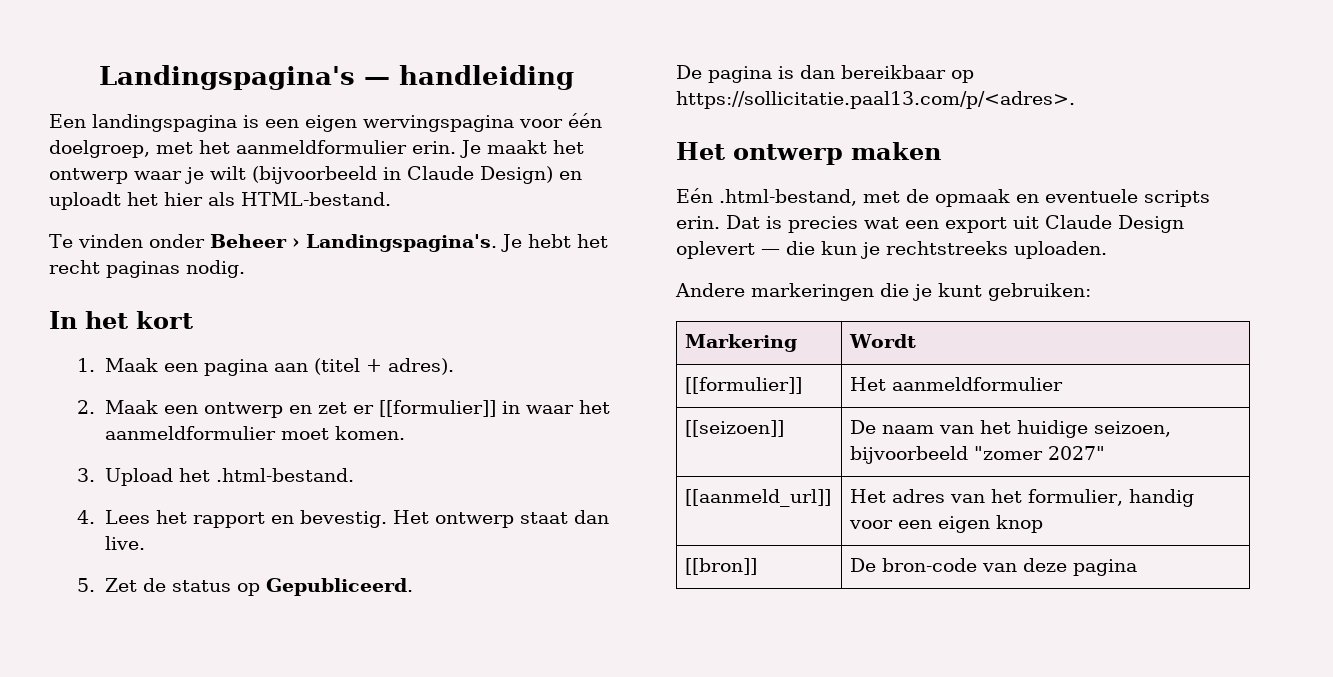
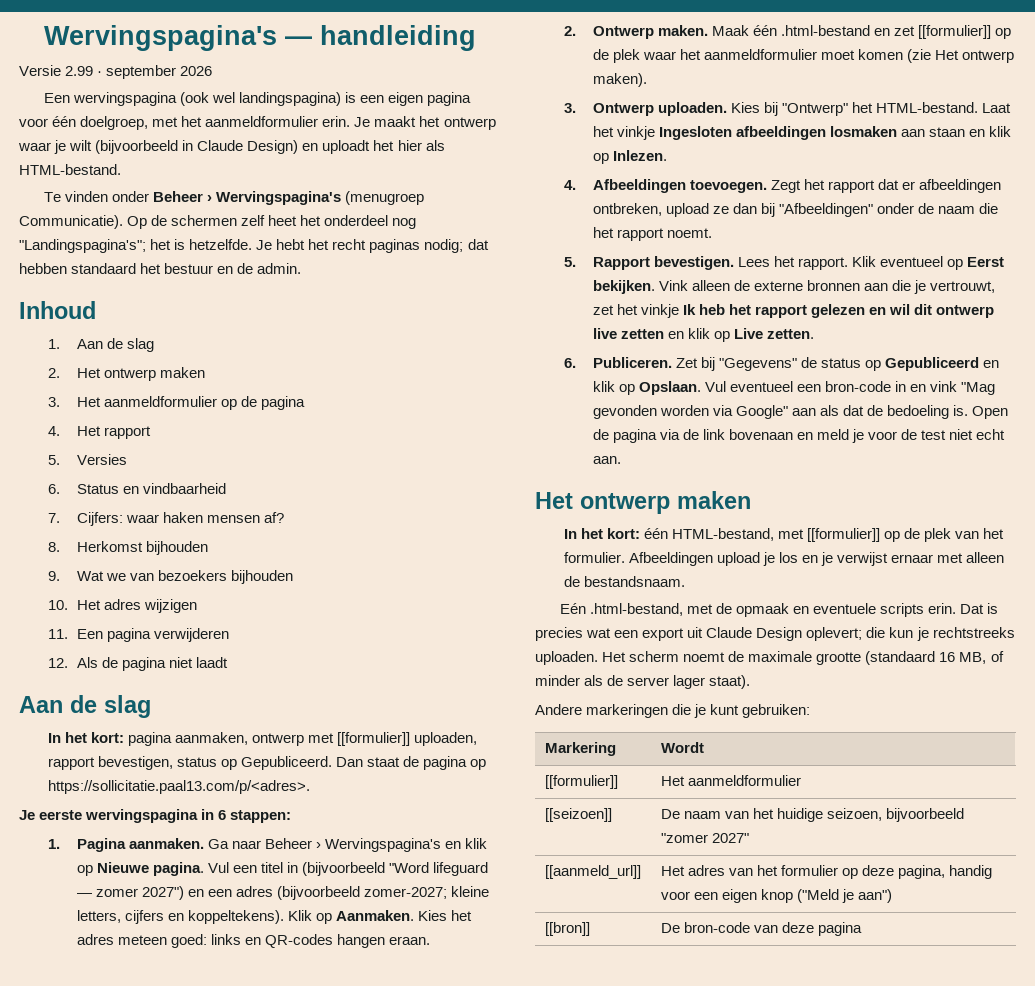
[98,65,355,90] Landingspagina's -> [43,25,277,51] Wervingspagina's
[49,114,237,132] Een landingspagina -> [19,65,213,79] [43,92,341,106] Versie 2.99 · september 2026 // Een wervingspagina (ook wel landingspagina)
[363,115,514,132] wervingspagina -> [427,92,472,106] pagina
[305,234,497,252] Landingspagina's. -> [216,191,425,205] [19,215,417,229] [19,239,253,253] Wervingspagina's (menugroep Communicatie). Op de schermen zelf heet het onderdeel nog "Landingspagina's"; het is hetzelfde.
[186,260,245,278] [49,311,193,329] [77,358,455,376] [77,400,611,418] [105,426,406,440] [77,468,355,486] [77,510,610,528] [105,536,146,550] [77,578,414,596] [676,65,974,83] [676,91,1075,109] [676,142,941,165] nodig. // In het kort // 1. Maak een pagina aan (titel + adres). // 2. Maak een ontwerp en zet er [[formulier]] in waar het aanmeldformulier moet komen. // 3. Upload het .html-bestand. // 4. Lees het rapport en bevestig. Het ontwerp staat dan live. // 5. Zet de status op Gepubliceerd. // De pagina is dan bereikbaar op https://sollicitatie.paal13.com/p/<adres>. // Het ontwerp maken -> [424,239,489,253] [19,263,302,274] [19,301,96,319] [47,338,154,352] [47,367,205,381] [47,396,305,410] [47,426,151,439] [47,454,127,465] [47,483,226,494] [47,512,284,526] [47,541,208,555] [47,570,293,584] [47,599,197,613] [47,628,229,642] [47,657,228,671] [19,695,151,718] [47,732,478,746] [47,756,487,770] [47,780,310,794] [19,809,292,823] [47,838,488,852] [76,862,489,876] [76,886,490,900] [76,910,473,924] [76,934,431,948] [563,25,1012,39] [592,49,1015,63] [592,73,647,87] [563,102,1012,116] [592,126,1012,140] [592,150,667,164] [563,179,1002,193] [592,203,999,217] [592,227,712,241] [563,256,1005,270] [592,280,996,294] [592,304,995,318] [592,328,815,342] [563,357,1000,371] [592,381,996,395] [592,405,1009,419] [592,429,1006,443] [592,456,621,464] [535,491,751,514] [563,528,1005,542] [563,552,1005,566] [563,576,685,587] nodig; dat hebben standaard het bestuur en de admin. // Inhoud // 1. Aan de slag // 2. Het ontwerp maken // 3. Het aanmeldformulier op de pagina // 4. Het rapport // 5. Versies // 6. Status en vindbaarheid // 7. Cijfers: waar haken mensen af? // 8. Herkomst bijhouden // 9. Wat we van bezoekers bijhouden // 10. Het adres wijzigen // 11. Een pagina verwijderen // 12. Als de pagina niet laadt // Aan de slag // In het kort: pagina aanmaken, ontwerp met [[formulier]] uploaden, rapport bevestigen, status op Gepubliceerd. Dan staat de pagina op https://sollicitatie.paal13.com/p/<adres>. // Je eerste wervingspagina in 6 stappen: // 1. Pagina aanmaken. Ga naar Beheer › Wervingspagina's en klik op Nieuwe pagina. Vul een titel in (bijvoorbeeld "Word lifeguard — zomer 2027") en een adres (bijvoorbeeld zomer-2027; kleine letters, cijfers en koppeltekens). Klik op Aanmaken. Kies het adres meteen goed: links en QR-codes hangen eraan. // 2. Ontwerp maken. Maak één .html-bestand en zet [[formulier]] op de plek waar het aanmeldformulier moet komen (zie Het ontwerp maken). // 3. Ontwerp uploaden. Kies bij "Ontwerp" het HTML-bestand. Laat het vinkje Ingesloten afbeeldingen losmaken aan staan en klik op Inlezen. // 4. Afbeeldingen toevoegen. Zegt het rapport dat er afbeeldingen ontbreken, upload ze dan bij "Afbeeldingen" onder de naam die het rapport noemt. // 5. Rapport bevestigen. Lees het rapport. Klik eventueel op Eerst bekijken. Vink alleen de externe bronnen aan die je vertrouwt, zet het vinkje Ik heb het rapport gelezen en wil dit ontwerp live zetten en klik op Live zetten. // 6. Publiceren. Zet bij "Gegevens" de status op Gepubliceerd en klik op Opslaan. Vul eventueel een bron-code in en vink "Mag gevonden worden via Google" aan als dat de bedoeling is. Open de pagina via de link bovenaan en meld je voor de test niet echt aan. // Het ontwerp maken // In het kort: één HTML-bestand, met [[formulier]] op de plek van het formulier. Afbeeldingen upload je los en je verwijst ernaar met alleen de bestandsnaam.
[676,241,780,259] oplevert — -> [806,627,863,641] oplevert;
(1107, 250) none -> [602,651,1004,665] [535,675,751,689] Het scherm noemt de maximale grootte (standaard 16 MB, of minder als de server lager staat).
[1028,489,1124,506] formulier, -> [780,865,945,879] formulier op deze pagina,
(1044, 524) none -> [796,889,892,903] ("Meld je aan")

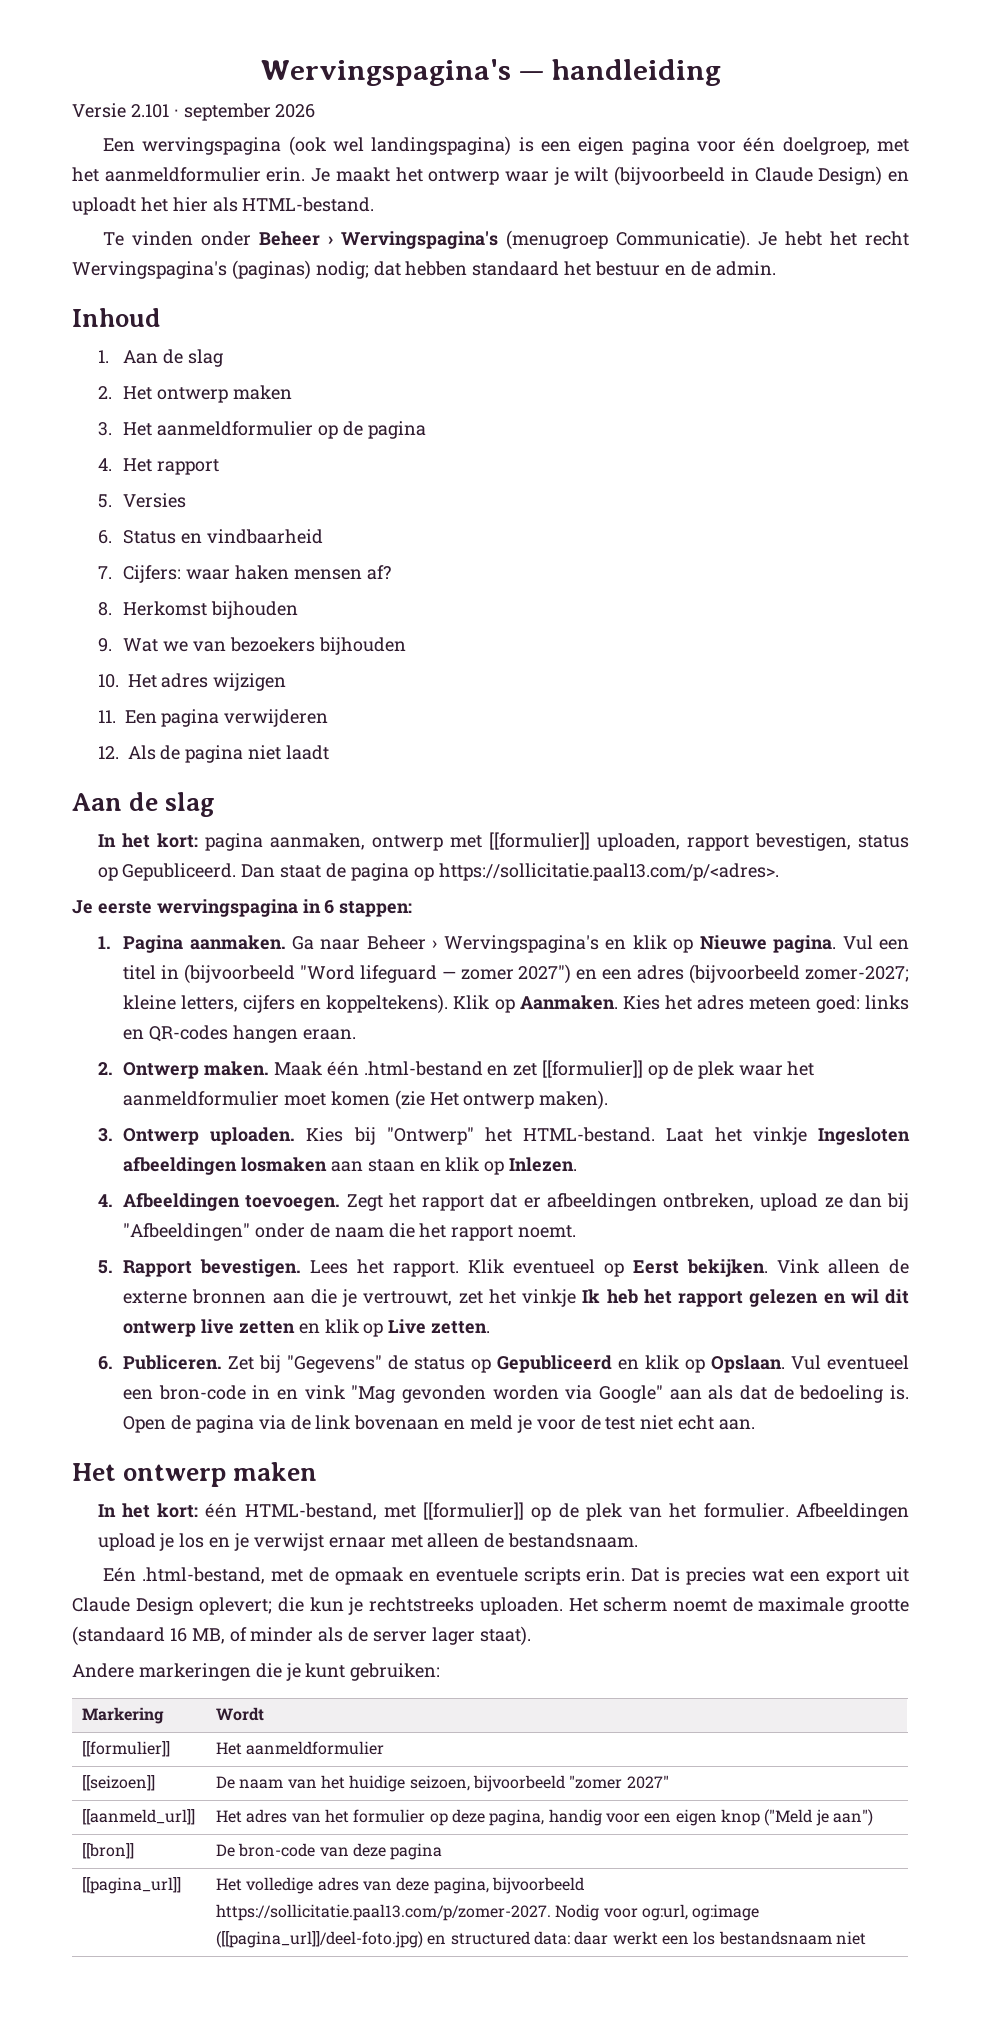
[65,66,94,76] 2.99 -> [130,104,169,118] 2.101
[127,215,417,229] [19,239,253,253] Op de schermen zelf heet het onderdeel nog "Landingspagina's"; het is hetzelfde. -> (750, 240) none
[369,239,421,253] paginas -> [72,260,311,280] Wervingspagina's (paginas)
(862, 929) none -> [82,1877,182,1894] [216,1877,585,1894] [216,1904,760,1921] [216,1931,866,1948] // [[pagina_url]] | Het volledige adres van deze pagina, bijvoorbeeld https://sollicitatie.paal13.com/p/zomer-2027. Nodig voor og:url, og:image ([[pagina_url]]/deel-foto.jpg) en structured data: daar werkt een los bestandsnaam niet

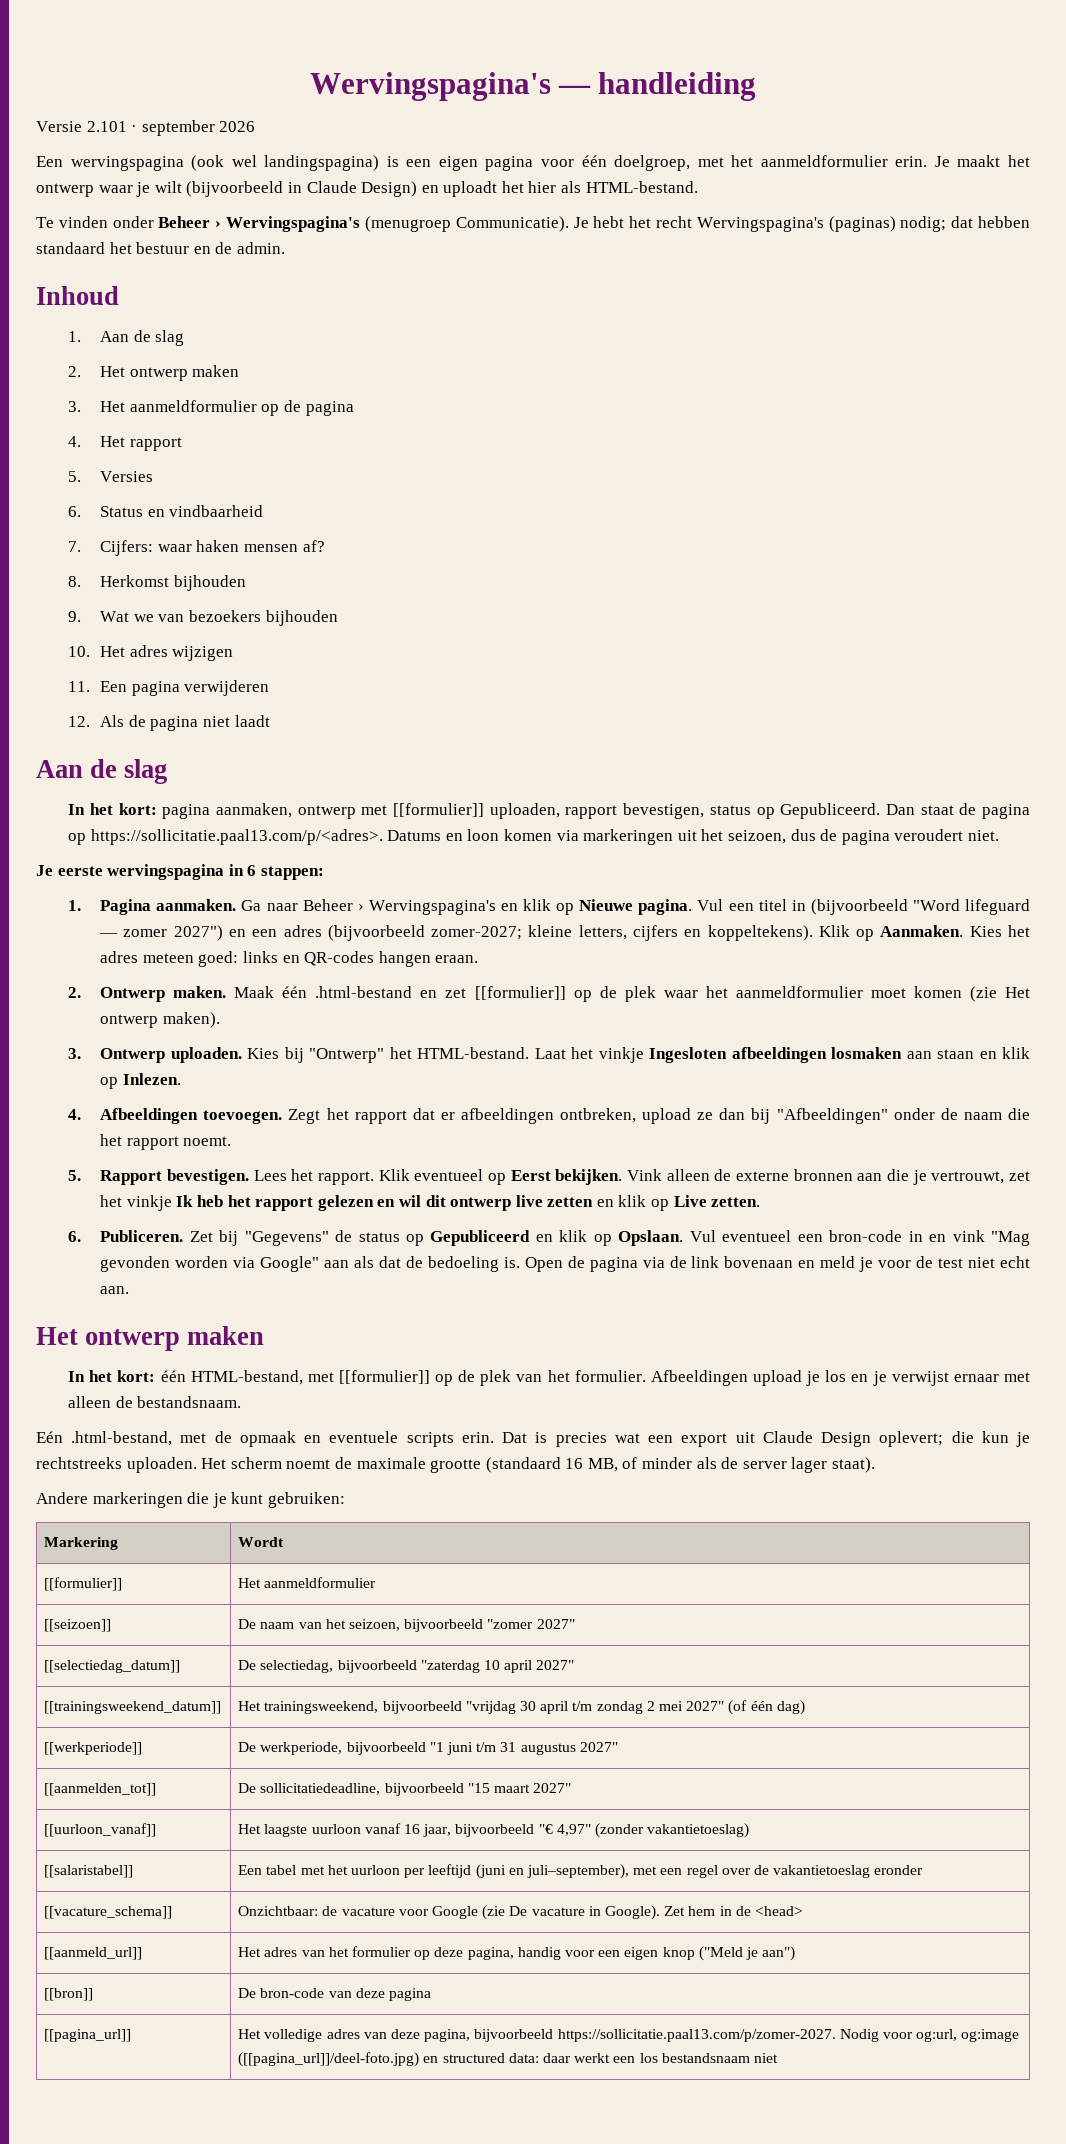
(779, 872) none -> [387,829,999,845] Datums en loon komen via markeringen uit het seizoen, dus de pagina veroudert niet.
[349,1775,406,1792] huidige -> (346, 1624) none
(669, 1782) none -> [44,1660,181,1673] [238,1660,575,1673] [44,1701,222,1714] [238,1700,805,1715] [44,1742,143,1755] [238,1742,618,1755] [44,1783,157,1796] [238,1783,572,1796] [44,1823,157,1837] [238,1823,750,1838] [44,1865,134,1878] [238,1864,924,1879] [44,1906,173,1919] [238,1905,803,1920] // [[selectiedag_datum]] | De selectiedag, bijvoorbeeld "zaterdag 10 april 2027" // [[trainingsweekend_datum]] | Het trainingsweekend, bijvoorbeeld "vrijdag 30 april t/m zondag 2 mei 2027" (of één dag) // [[werkperiode]] | De werkperiode, bijvoorbeeld "1 juni t/m 31 augustus 2027" // [[aanmelden_tot]] | De sollicitatiedeadline, bijvoorbeeld "15 maart 2027" // [[uurloon_vanaf]] | Het laagste uurloon vanaf 16 jaar, bijvoorbeeld "€ 4,97" (zonder vakantietoeslag) // [[salaristabel]] | Een tabel met het uurloon per leeftijd (juni en juli–september), met een regel over de vakantietoeslag eronder // [[vacature_schema]] | Onzichtbaar: de vacature voor Google (zie De vacature in Google). Zet hem in de <head>

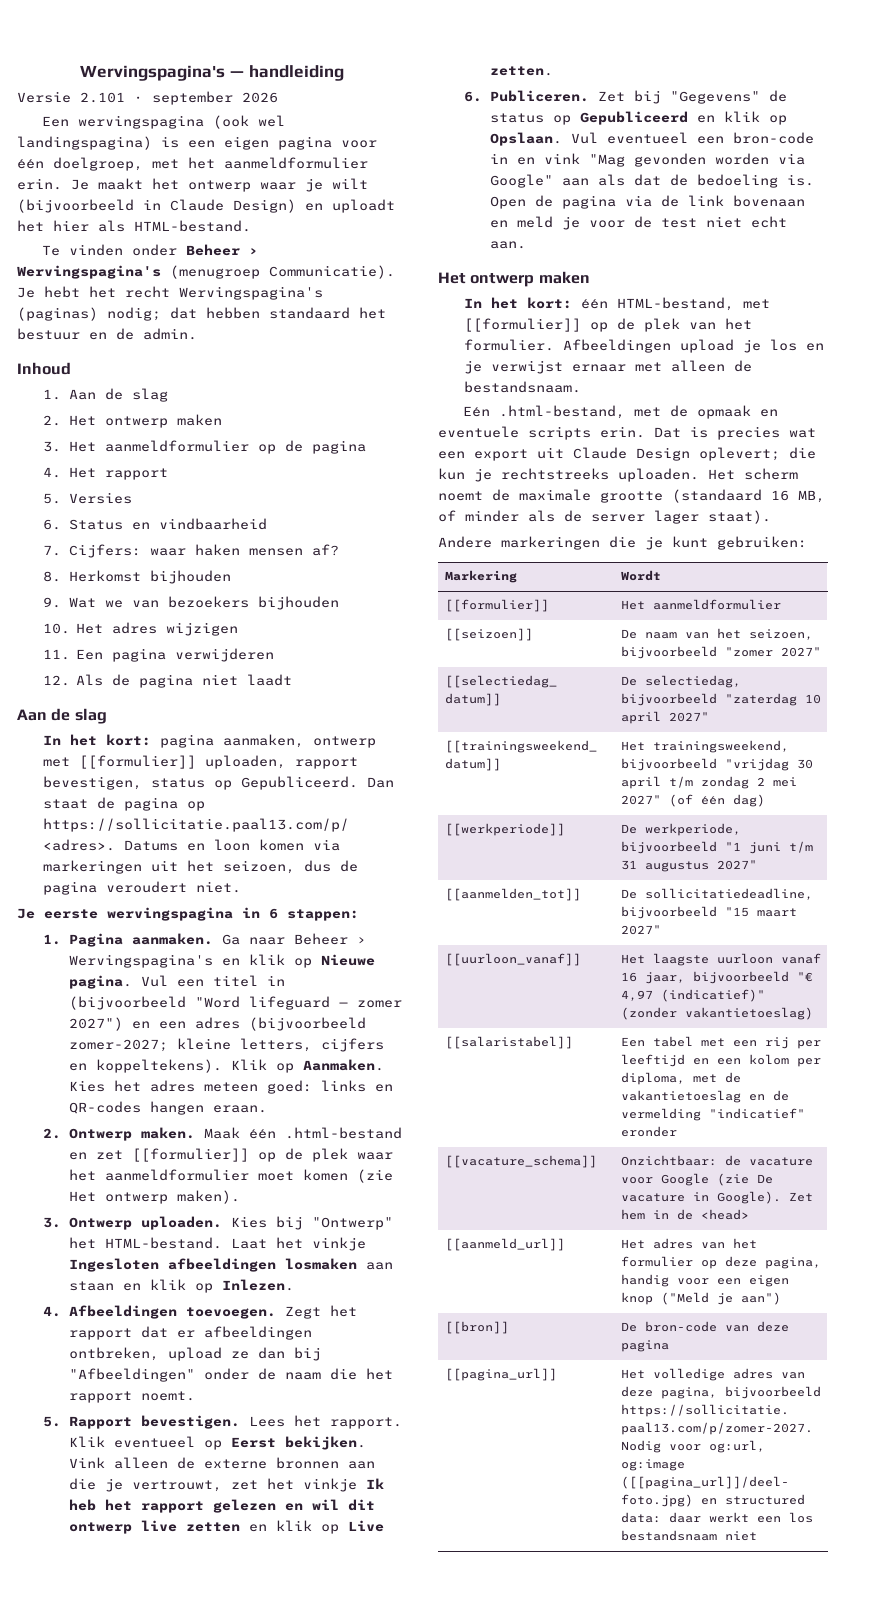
[556,1824,591,1836] 4,97" -> [620,989,765,1002] 4,97 (indicatief)"
[327,1864,871,1879] het uurloon per leeftijd (juni en juli–september), met een regel over de vakantietoeslag -> [732,1037,821,1049] [620,1054,821,1067] [620,1072,741,1085] [620,1090,789,1103] [620,1108,805,1121] een rij per leeftijd en een kolom per diploma, met de vakantietoeslag en de vermelding "indicatief"

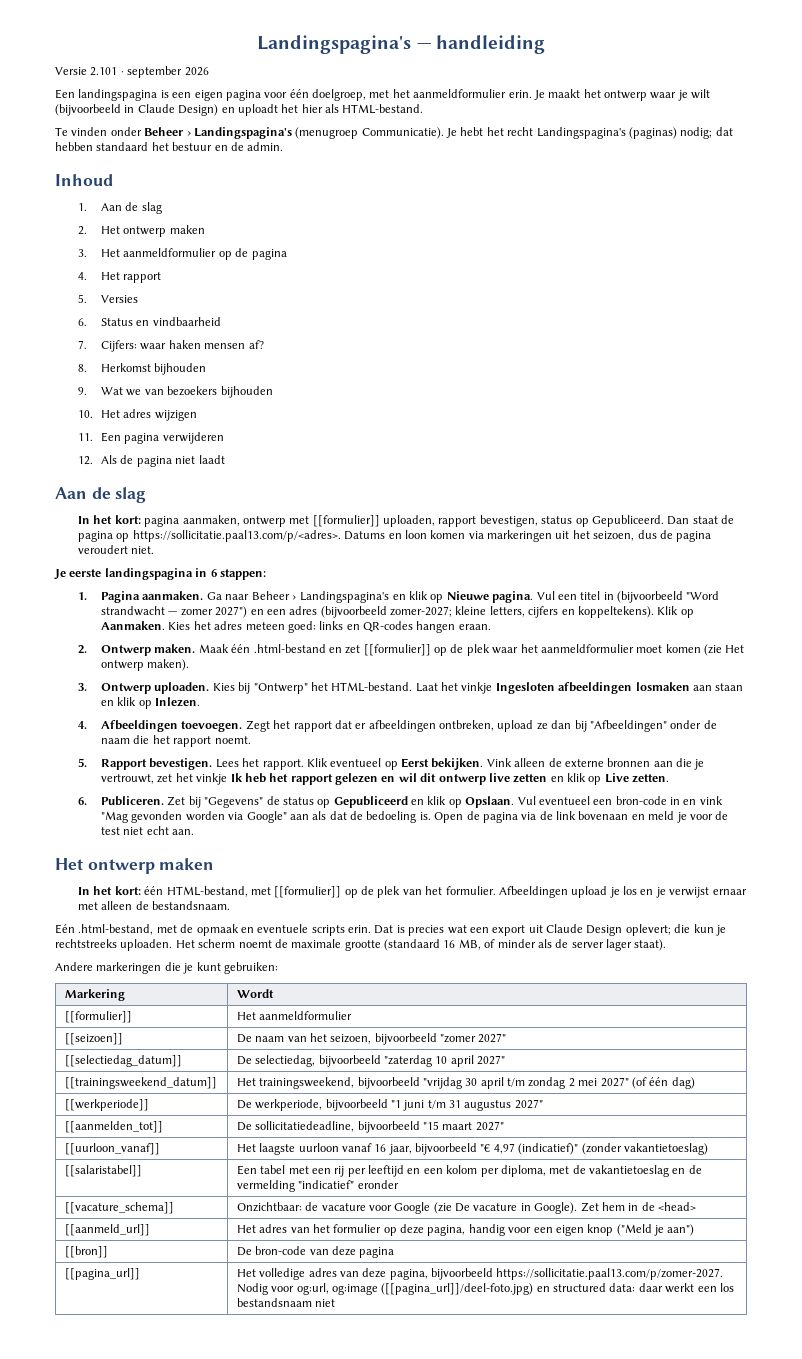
[80,65,226,81] Wervingspagina's -> [257,35,412,54] Landingspagina's
[77,115,285,129] [17,136,152,150] wervingspagina (ook wel landingspagina) -> [78,89,158,101] landingspagina
[17,265,161,279] Wervingspagina's -> [193,127,292,139] Landingspagina's
[179,286,323,300] Wervingspagina's -> [536,127,626,139] Landingspagina's
[107,907,233,921] wervingspagina -> [104,568,193,580] landingspagina
[68,954,213,968] Wervingspagina's -> [300,591,390,603] Landingspagina's
[248,996,330,1010] lifeguard -> [101,606,166,616] strandwacht

